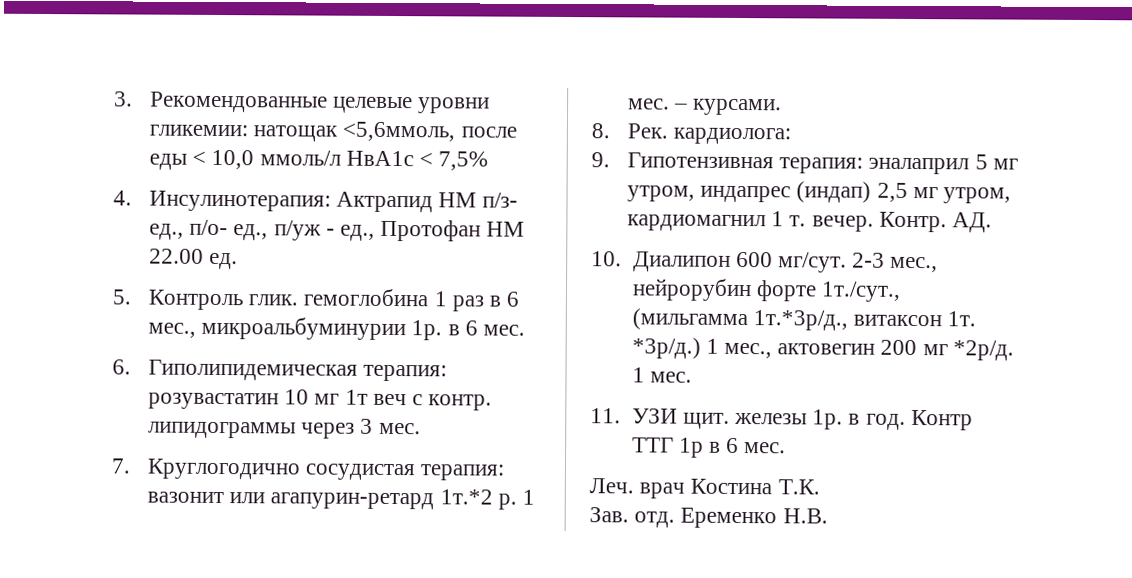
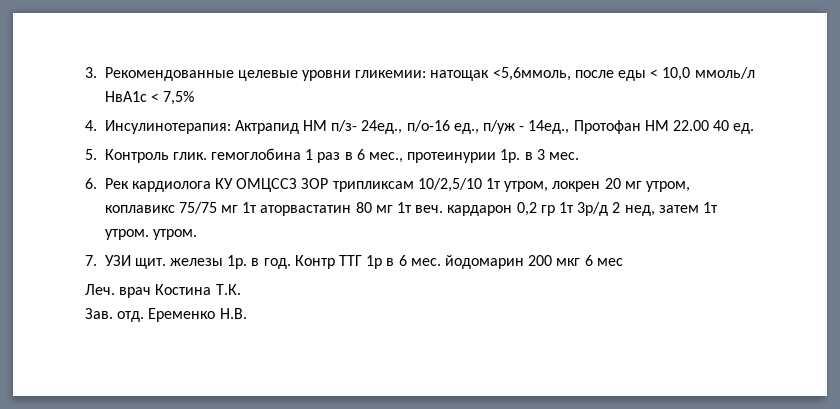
[148,219,229,240] ед., п/о- -> [361,120,450,134] 24ед., п/о-16
[340,224,376,241] ед., -> [528,120,570,134] 14ед.,
(204, 256) none -> [713,120,730,131] 40
[201,316,526,341] [112,359,448,382] [147,389,493,411] [147,418,421,439] [111,458,505,481] [146,489,536,510] [627,98,783,116] [591,123,792,145] [591,152,1018,175] [626,181,1012,204] [626,211,993,233] [591,251,939,273] [631,278,901,302] [631,308,977,331] [631,337,1014,361] [631,367,692,383] [590,408,621,424] микроальбуминурии 1р. в 6 мес. // 6. Гиполипидемическая терапия: розувастатин 10 мг 1т веч с контр. липидограммы через 3 мес. // 7. Круглогодично сосудистая терапия: вазонит или агапурин-ретард 1т.*2 р. 1 мес. – курсами. // 8. Рек. кардиолога: // 9. Гипотензивная терапия: эналаприл 5 мг утром, индапрес (индап) 2,5 мг утром, кардиомагнил 1 т. вечер. Контр. АД. // 10. Диалипон 600 мг/сут. 2-3 мес., нейрорубин форте 1т./сут., (мильгамма 1т.*3р/д., витаксон 1т. *3р/д.) 1 мес., актовегин 200 мг *2р/д. 1 мес. // 11. -> [407,149,579,163] [85,178,690,192] [104,202,718,216] [104,229,197,240] [85,255,97,266] протеинурии 1р. в 3 мес. // 6. Рек кардиолога КУ ОМЦССЗ ЗОР трипликсам 10/2,5/10 1т утром, локрен 20 мг утром, коплавикс 75/75 мг 1т аторвастатин 80 мг 1т веч. кардарон 0,2 гр 1т 3р/д 2 нед, затем 1т утром. утром. // 7.
(787, 448) none -> [444,255,623,269] йодомарин 200 мкг 6 мес

